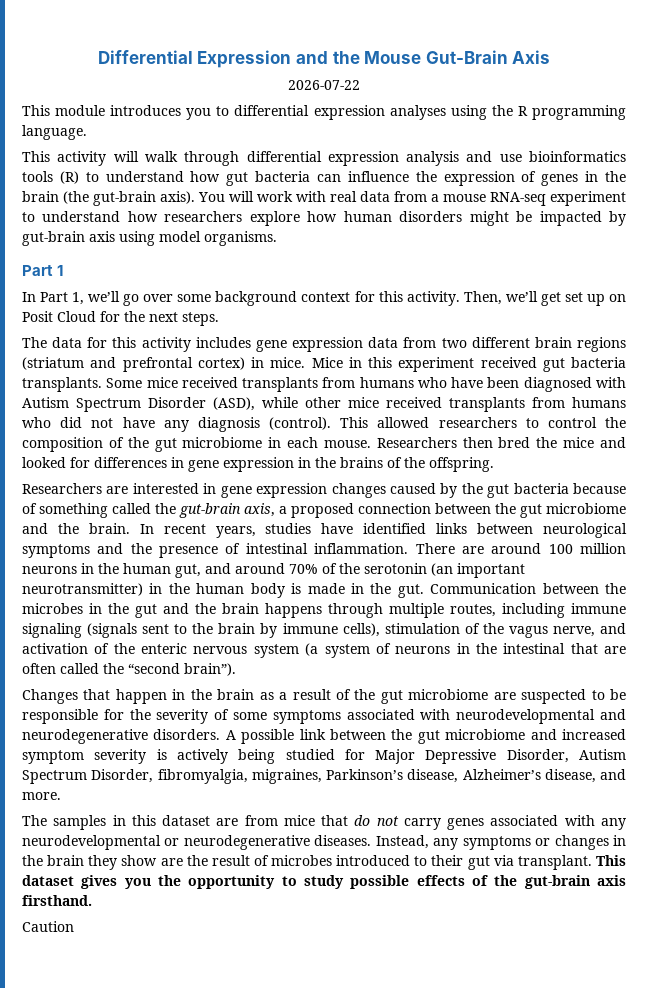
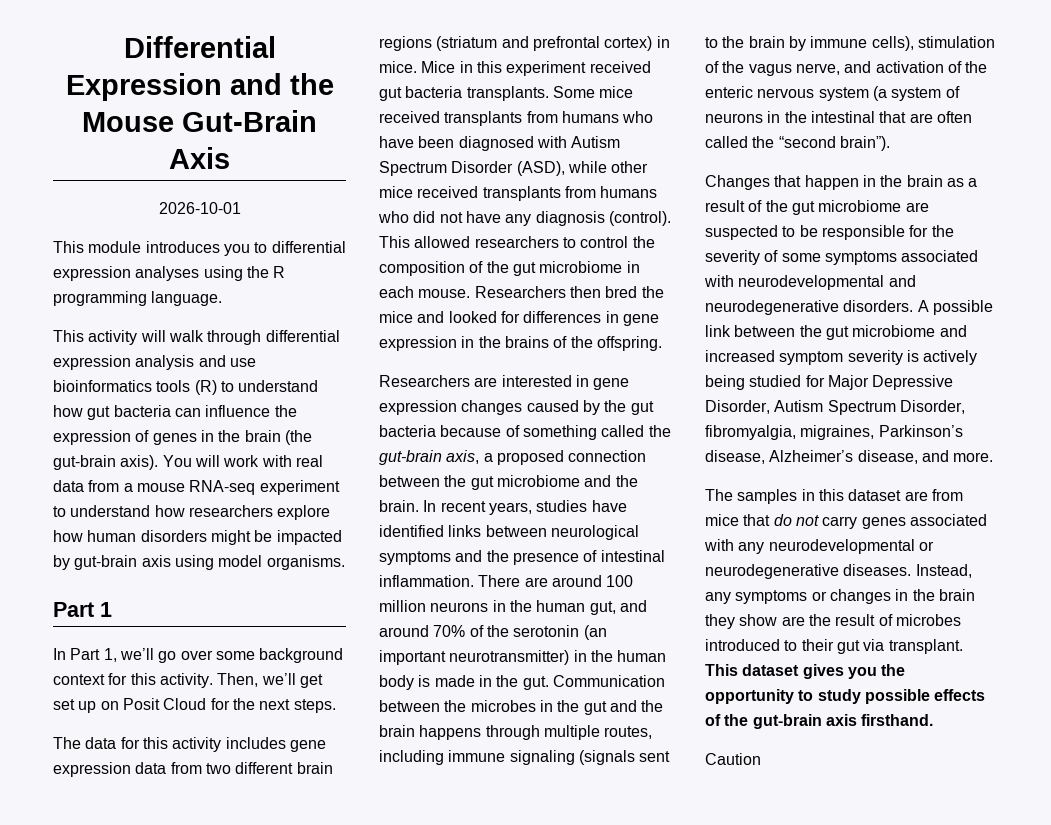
[288,80,360,90] 2026-07-22 -> [158,202,241,214] 2026-10-01

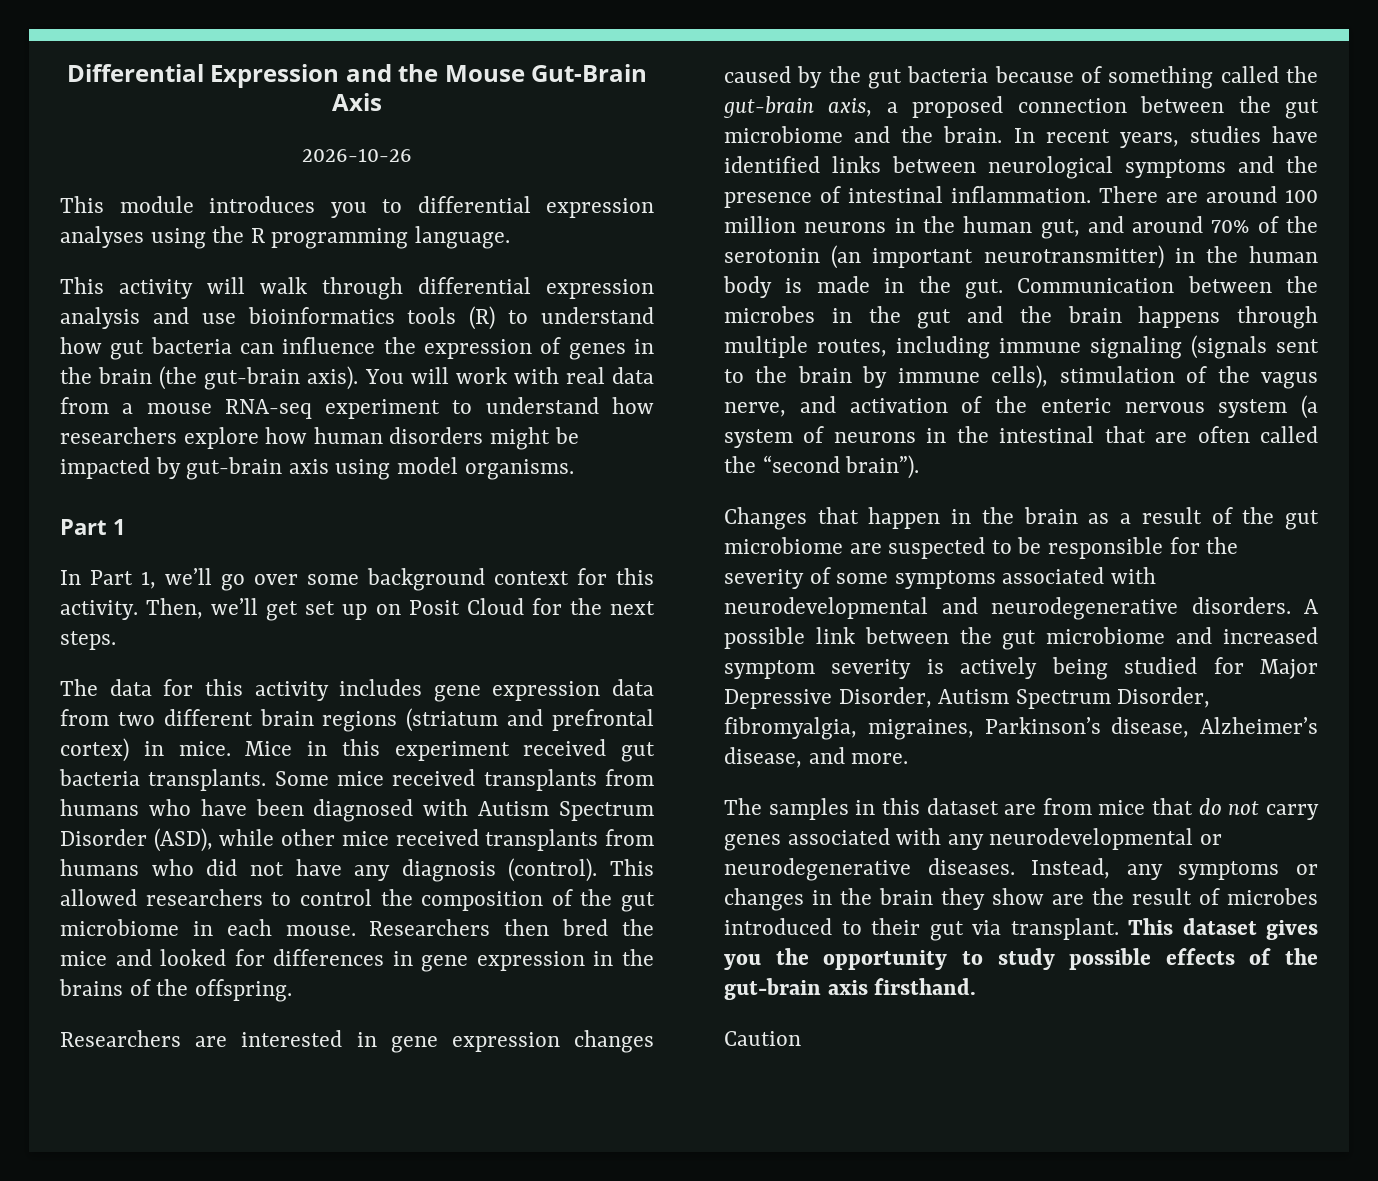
[158,202,241,214] 2026-10-01 -> [302,148,412,162] 2026-10-26

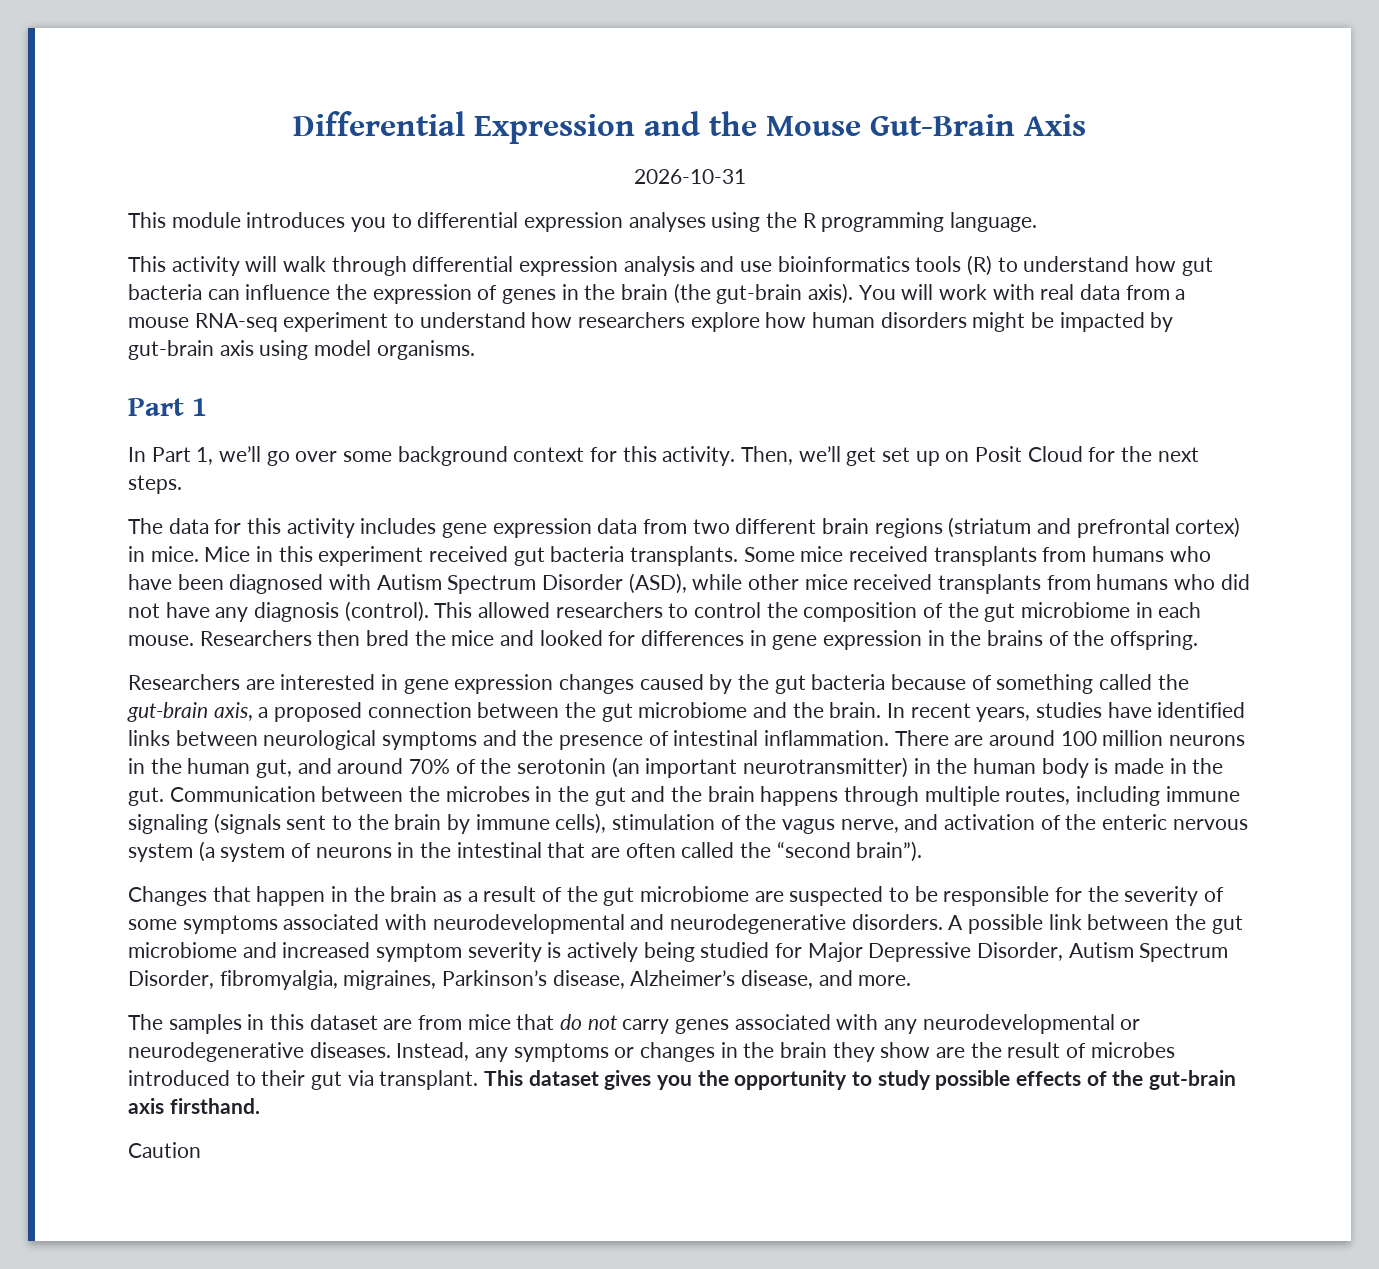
[302,148,412,162] 2026-10-26 -> [633,169,746,184] 2026-10-31

